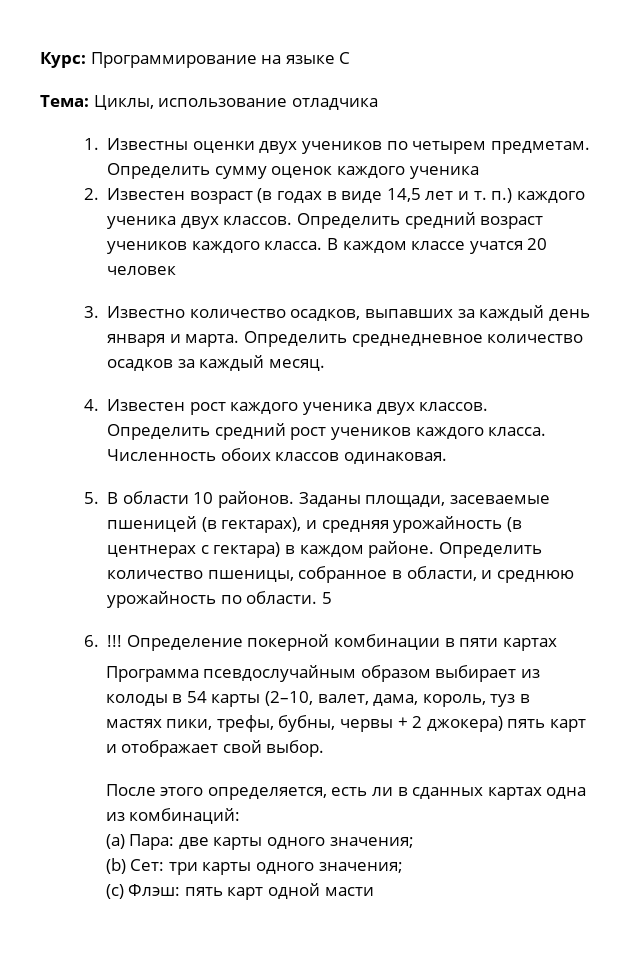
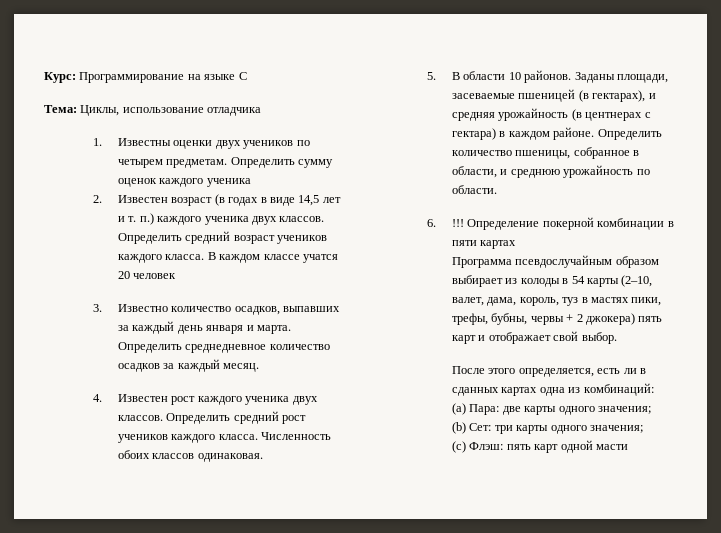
[322,592,333,604] 5 -> (498, 189) none

